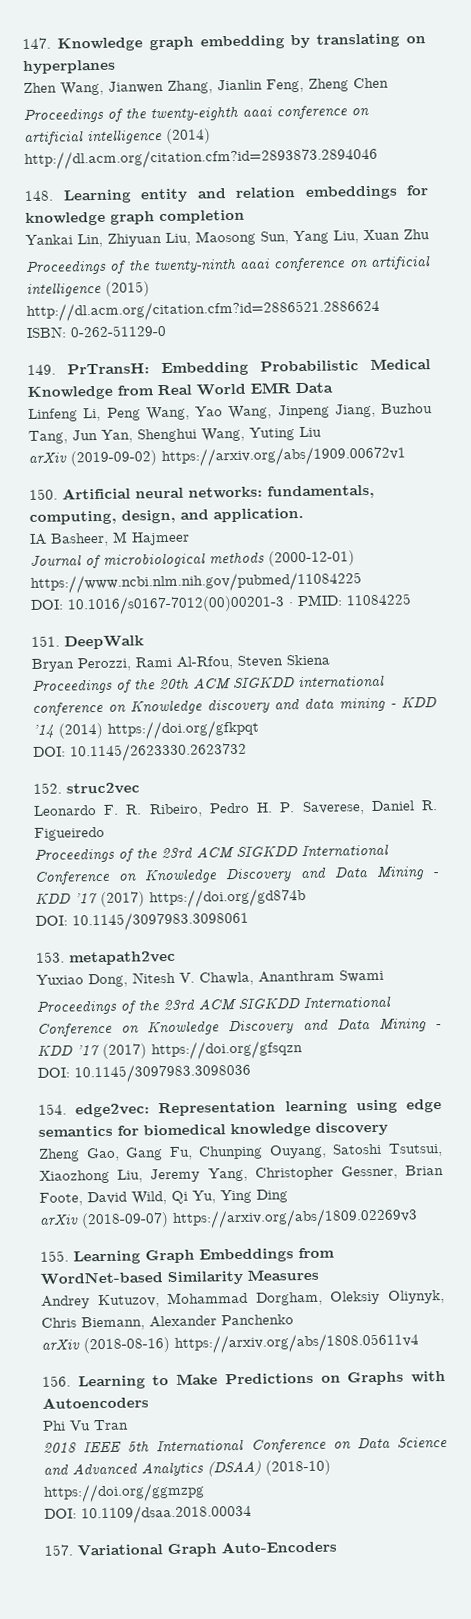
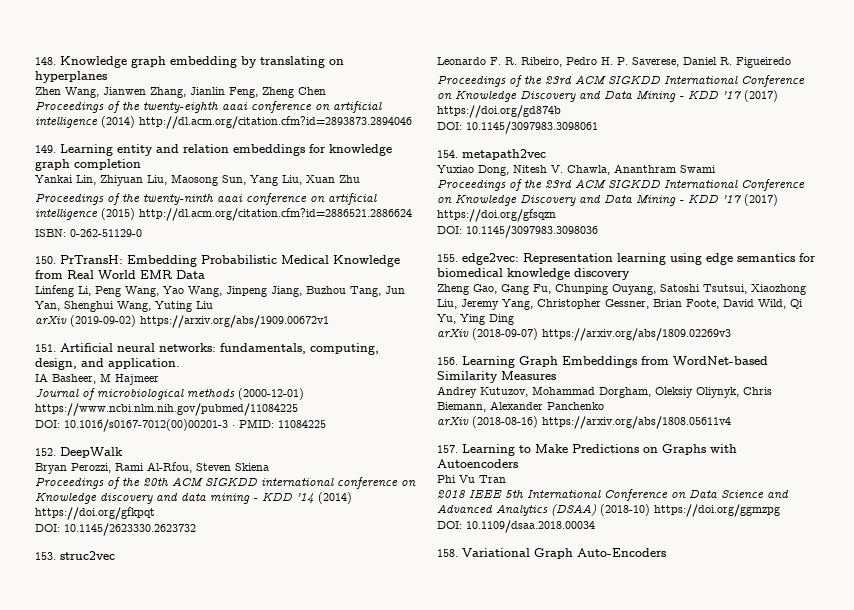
[22,37,51,50] 147. -> [35,57,56,65] 148.
[24,190,54,202] 148. -> [35,145,56,153] 149.
[27,364,56,376] 149. -> [35,256,56,264] 150.
[29,488,58,500] 150. -> [35,344,56,352] 151.
[31,635,60,647] 151. -> [35,448,56,456] 152.
[33,782,62,794] 152. -> [35,552,56,560] 153.
[36,951,65,963] 153. -> [437,150,458,158] 154.
[38,1103,67,1115] 154. -> [437,254,458,262] 155.
[40,1250,69,1262] 155. -> [437,357,458,365] 156.
[42,1375,71,1387] 156. -> [437,445,458,453] 157.
[44,1544,73,1556] 157. -> [437,549,458,557] 158.

